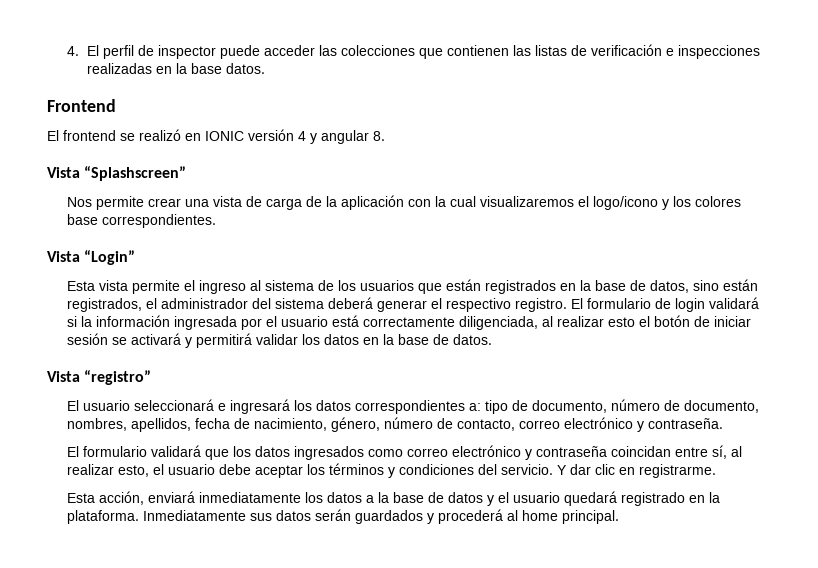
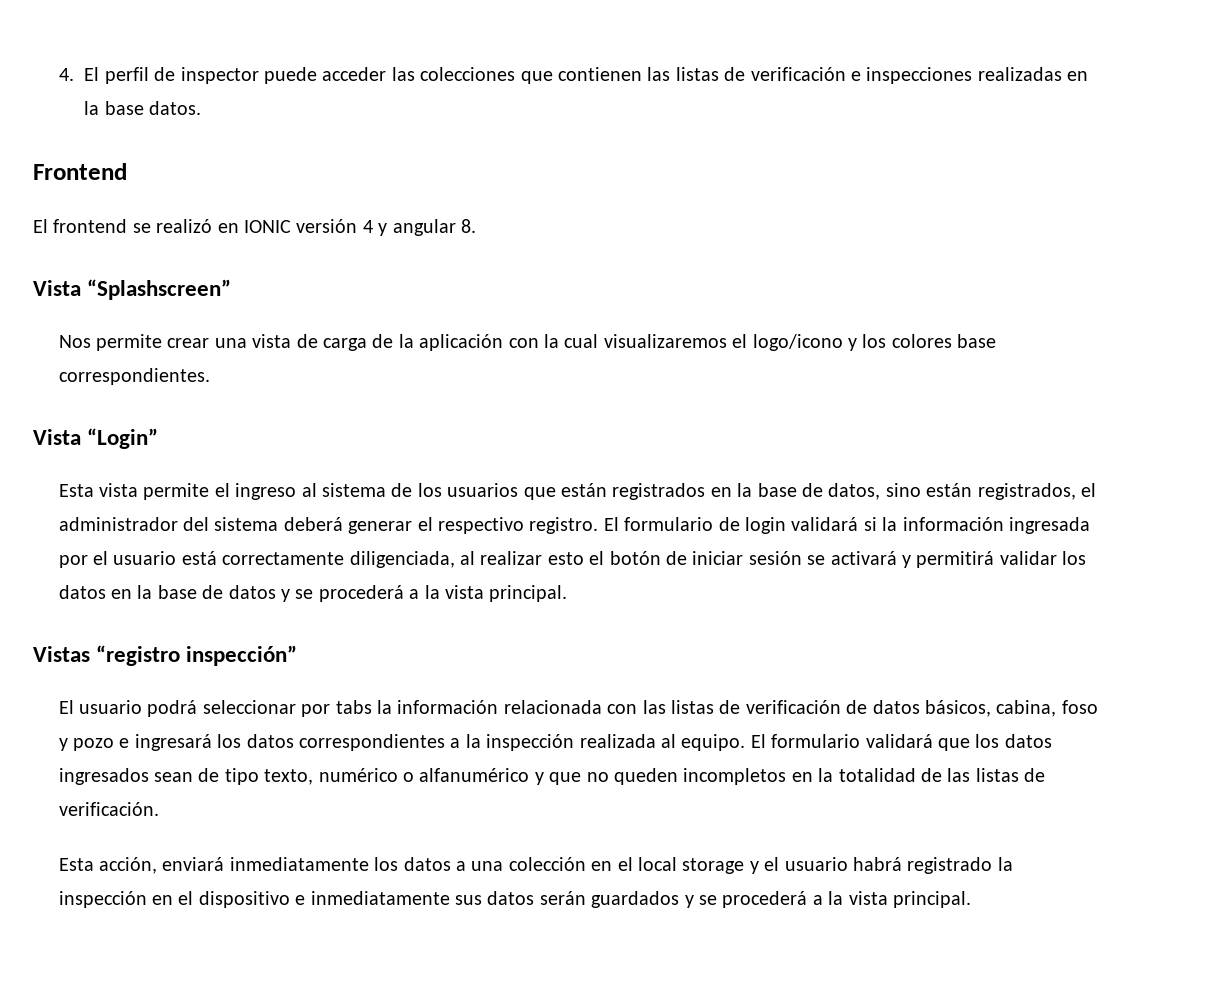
[453,334,493,345] [47,370,152,385] [67,399,215,411] datos. // Vista “registro” // El usuario seleccionará -> [228,585,568,602] [33,645,298,666] [58,700,1098,717] [58,738,115,751] datos y se procederá a la vista principal. // Vistas “registro inspección” // El usuario podrá seleccionar por tabs la información relacionada con las listas de verificación de datos básicos, cabina, foso y pozo
[469,399,760,414] [67,417,724,432] a: tipo de documento, número de documento, nombres, apellidos, fecha de nacimiento, género, número de contacto, correo electrónico y contraseña. // -> [450,734,746,751] a la inspección realizada al equipo.
[368,445,743,460] [67,463,717,478] como correo electrónico y contraseña coincidan entre sí, al realizar esto, el usuario debe aceptar los términos y condiciones del servicio. Y dar clic en registrarme. -> [154,768,1046,785] [58,802,159,816] sean de tipo texto, numérico o alfanumérico y que no queden incompletos en la totalidad de las listas de verificación.
[378,491,721,506] [67,510,247,524] la base de datos y el usuario quedará registrado en la plataforma. Inmediatamente -> [471,857,1013,874] [58,891,450,908] una colección en el local storage y el usuario habrá registrado la inspección en el dispositivo e inmediatamente
[438,509,559,524] procederá al home -> [699,891,888,908] se procederá a la vista

